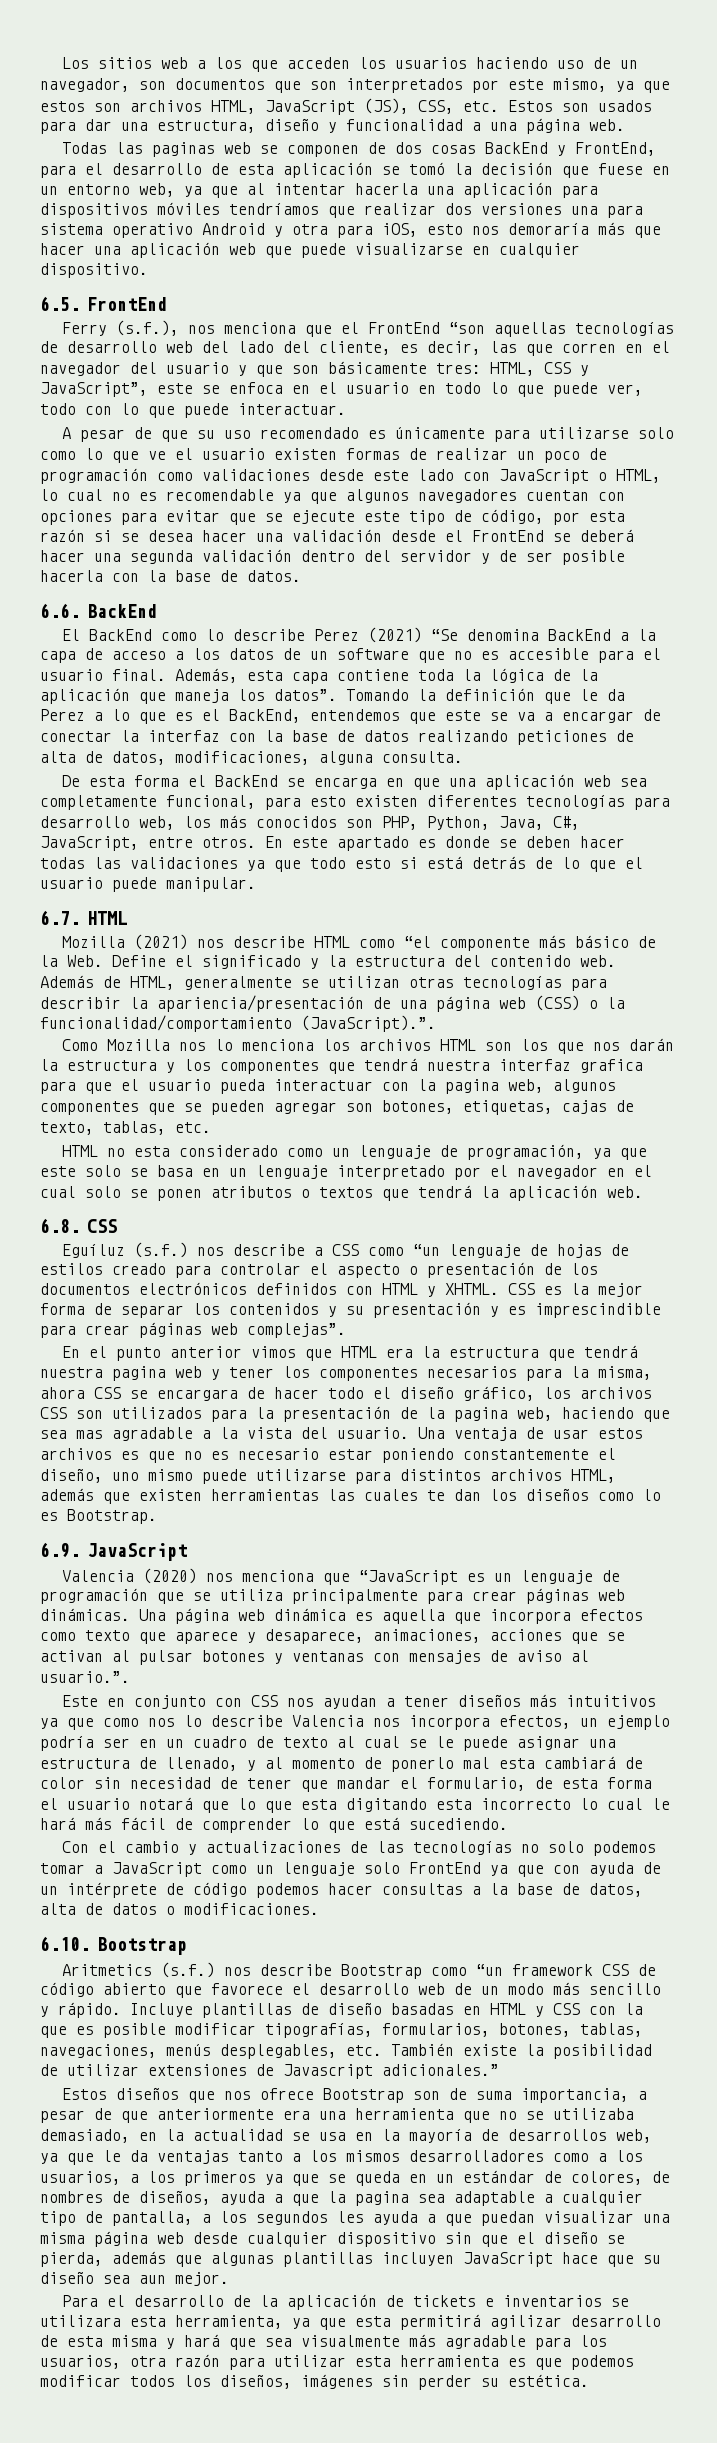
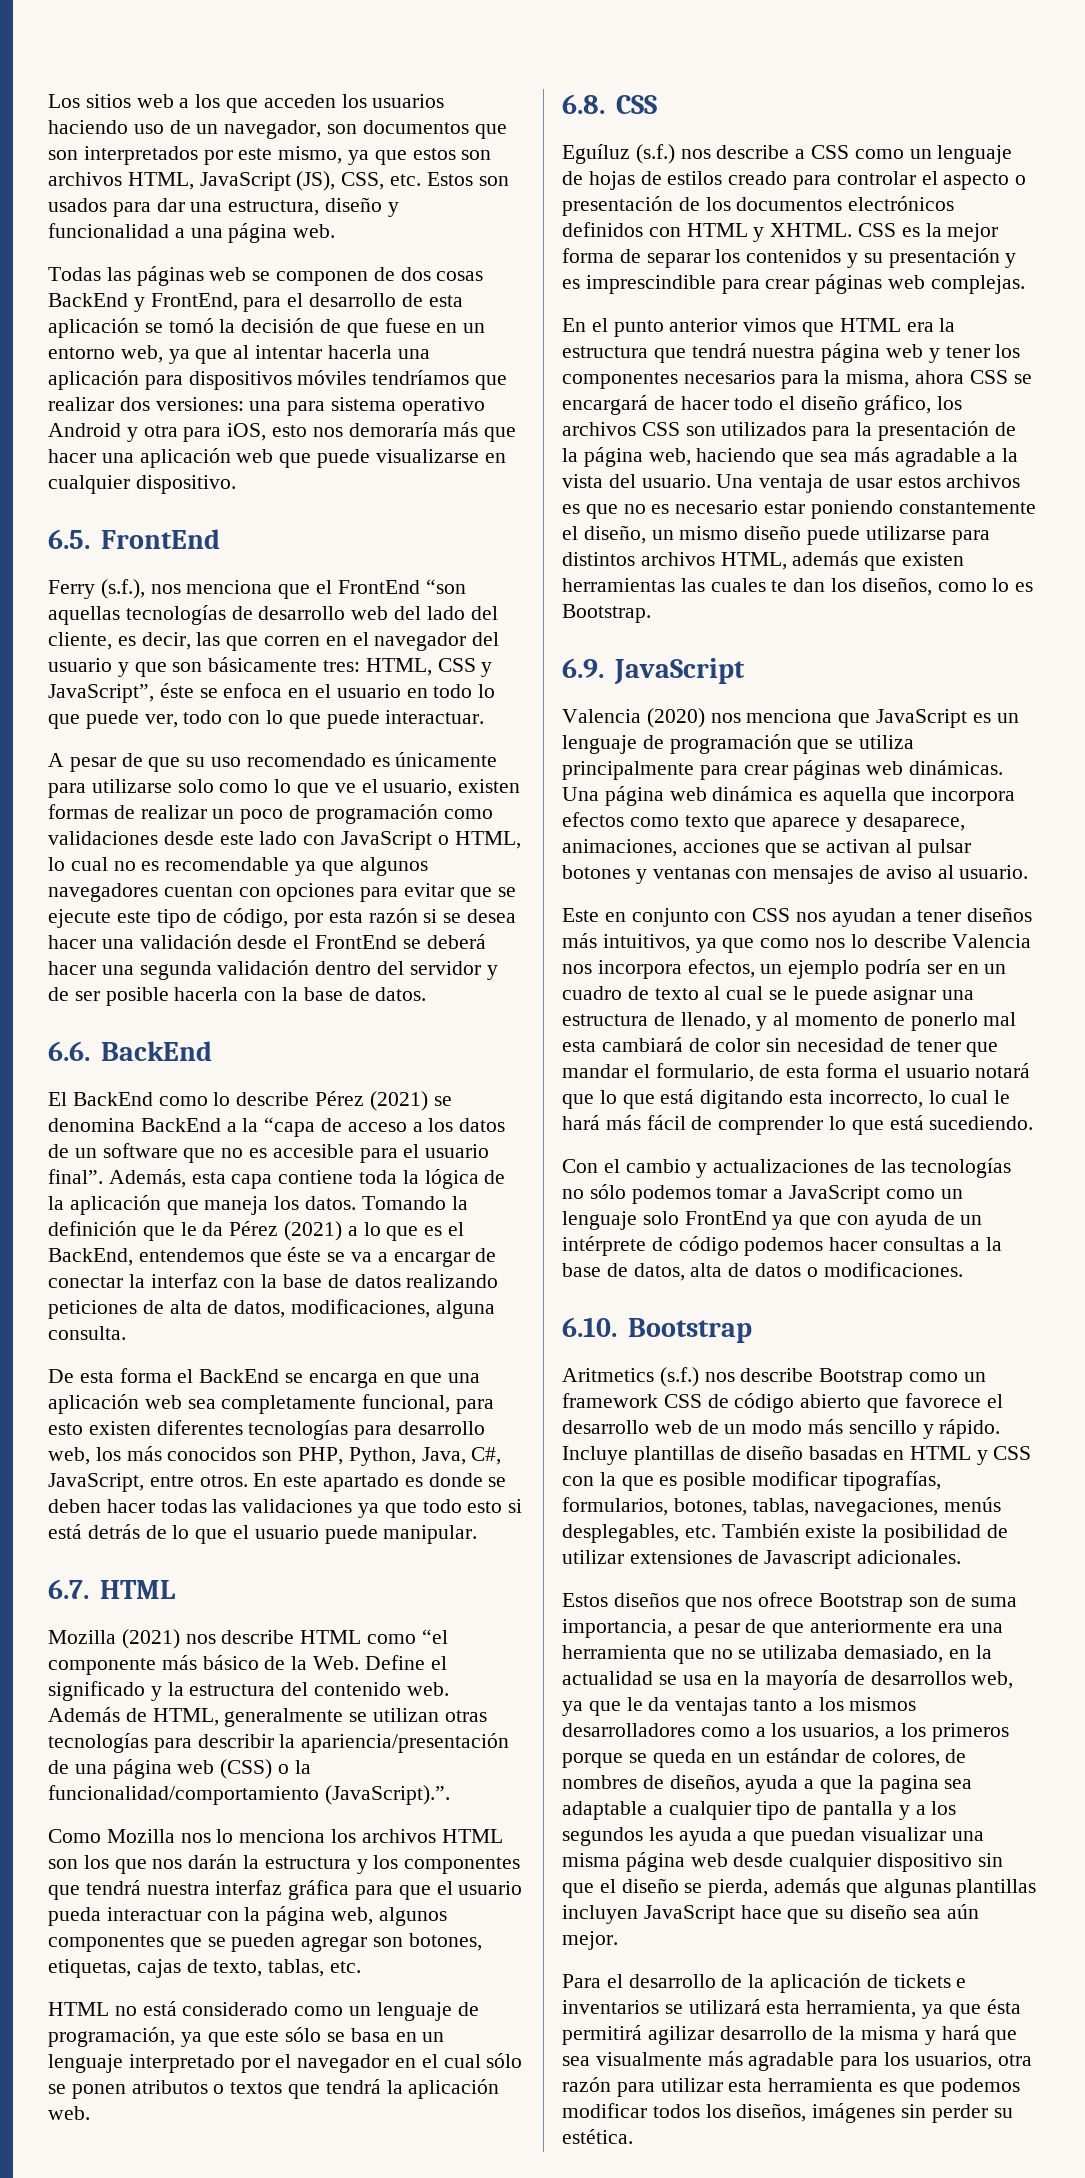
[152,142,216,157] paginas -> [136,266,204,286] páginas
(553, 168) none -> [320,319,342,333] de
[481,203,562,215] versiones -> [155,397,244,411] versiones:
[157,383,193,394] este -> [159,683,194,698] éste
[202,448,265,460] usuario -> [383,779,453,797] usuario,
[314,627,459,643] Perez (2021) “Se -> [315,1091,452,1111] Pérez (2021) se
[40,651,76,663] capa -> [264,1117,316,1137] “capa
[112,669,166,681] final. -> [48,1169,103,1184] final”.
[274,689,337,701] datos”. -> [305,1196,357,1210] datos.
[40,709,85,721] Perez -> [229,1221,343,1241] Pérez (2021)
[445,710,481,721] este -> [287,1247,322,1262] éste
[580,1059,643,1073] grafica -> [288,1880,350,1900] gráfica
[445,1079,499,1094] pagina -> [266,1906,326,1926] página
[134,1146,171,1157] esta -> [142,2001,177,2016] está
[85,1165,121,1177] solo -> [285,2027,322,2042] sólo
[85,1186,121,1198] solo -> [486,2053,523,2068] sólo
[413,1244,441,1256] “un -> [909,149,932,159] un
[247,1323,346,1338] complejas”. -> [930,275,1025,294] complejas.
[112,1366,166,1381] pagina -> [821,343,881,363] página
[157,1389,238,1401] encargara -> [562,395,648,415] encargará
[454,1407,508,1422] pagina -> [583,447,643,467] página
[76,1430,103,1439] mas -> [853,447,889,462] más
[112,1469,193,1481] uno mismo -> [651,525,802,540] un mismo diseño
[526,1488,589,1501] diseños -> [861,577,932,596] diseños,
[359,1570,459,1585] “JavaScript -> [876,709,968,728] JavaScript
[40,1671,130,1683] usuario.”. -> [959,865,1029,879] usuario.
[566,1695,657,1707] intuitivos -> [602,934,690,952] intuitivos,
[301,1799,337,1810] esta -> [660,1089,695,1104] está
[481,1798,571,1810] incorrecto -> [828,1090,923,1108] incorrecto,
[548,1841,585,1853] solo -> [589,1184,626,1199] sólo
[476,1964,504,1976] “un -> [963,1372,986,1382] un
[382,2064,499,2076] adicionales.” -> [857,1550,962,1564] adicionales.
[265,2174,319,2186] ya que -> [562,1753,623,1768] porque
[112,2211,193,2226] pantalla, -> [823,1801,910,1820] pantalla y
[139,2275,166,2284] aun -> [946,1904,979,1919] aún
[40,2315,121,2327] utilizara -> [688,1999,761,2014] utilizará
[355,2316,391,2327] esta -> [986,1999,1021,2014] ésta
[67,2336,103,2347] esta -> [839,2026,856,2040] la

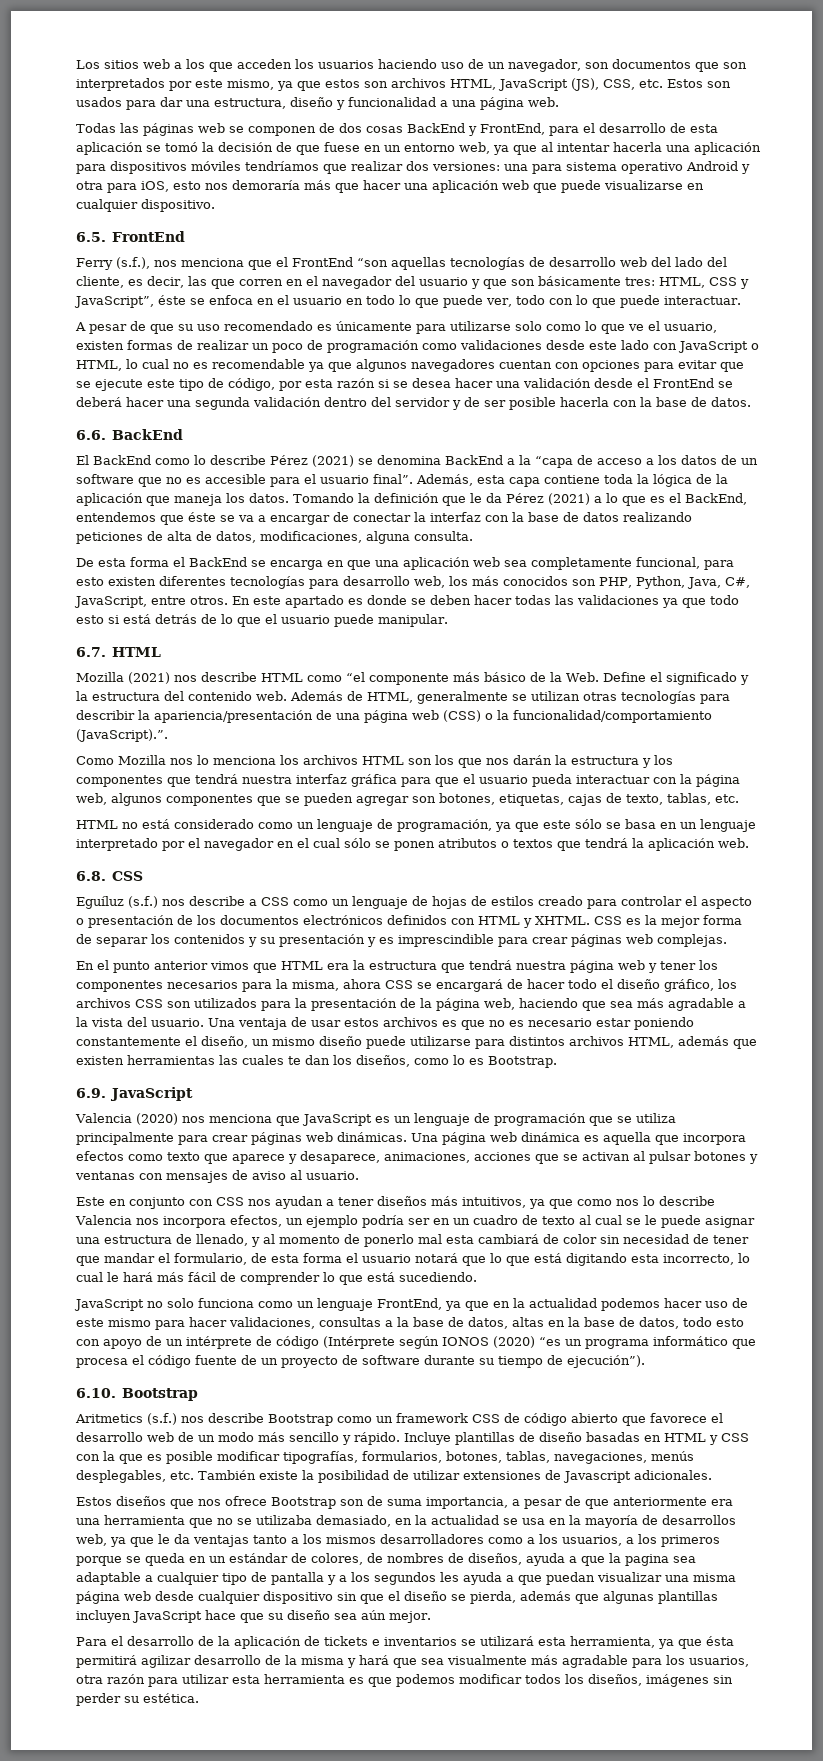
[562,1158,1011,1178] [562,1184,963,1204] [562,1211,983,1230] [562,1236,878,1256] Con el cambio y actualizaciones de las tecnologías no sólo podemos tomar a JavaScript como un lenguaje solo FrontEnd ya que con ayuda de un intérprete de código podemos hacer -> [74,1298,748,1311] [76,1317,315,1330] JavaScript no solo funciona como un lenguaje FrontEnd, ya que en la actualidad podemos hacer uso de este mismo para hacer validaciones,
[690,1262,963,1277] alta de datos o modificaciones. -> [512,1317,744,1329] [76,1336,756,1349] [76,1355,645,1368] altas en la base de datos, todo esto con apoyo de un intérprete de código (Intérprete según IONOS (2020) “es un programa informático que procesa el código fuente de un proyecto de software durante su tiempo de ejecución”).

